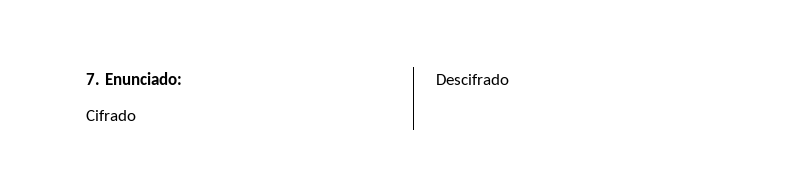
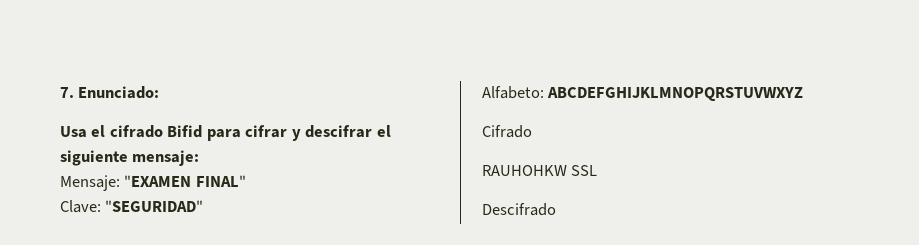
(182, 78) none -> [60,125,391,141] [60,150,200,166] [60,175,246,191] [60,200,204,213] [482,86,804,101] // Usa el cifrado Bifid para cifrar y descifrar el siguiente mensaje: // Mensaje: "EXAMEN FINAL" // Clave: "SEGURIDAD" // Alfabeto: ABCDEFGHIJKLMNOPQRSTUVWXYZ
(136, 115) none -> [482,165,598,176] // RAUHOHKW SSL

